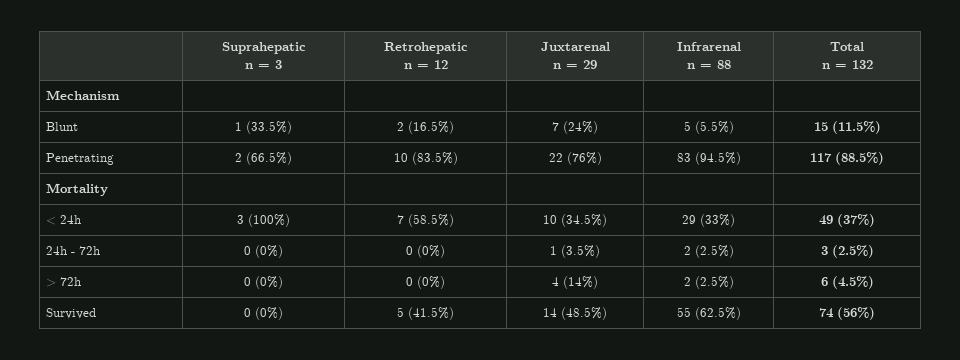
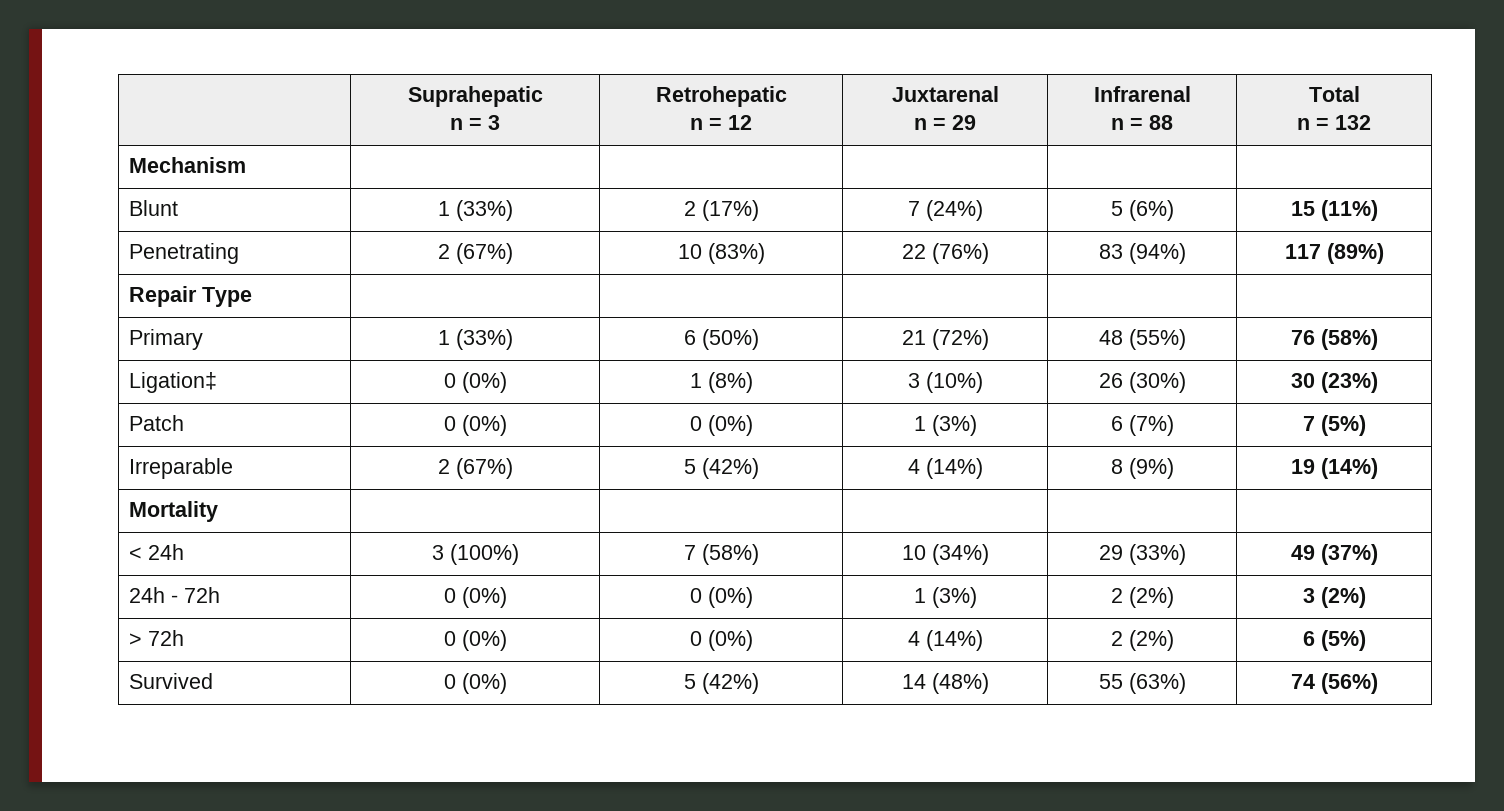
[246,121,292,134] [397,121,454,134] (33.5%) | 2 (16.5%) -> [455,200,513,221] [683,200,759,221] (33%) | 2 (17%)
[694,121,734,134] (5.5%) -> [1128,200,1174,221] (6%)
[831,121,881,134] (11.5%) -> [1320,200,1378,221] (11%)
[246,152,292,165] [393,152,458,165] (66.5%) | 10 (83.5%) -> [455,243,513,264] [677,243,765,264] (67%) | 10 (83%)
[694,152,741,165] (94.5%) -> [1128,243,1186,264] (94%)
[835,152,884,165] (88.5%) -> [1326,243,1384,264] [128,286,252,307] [128,329,203,350] [437,329,513,350] [683,329,759,350] [901,329,989,350] [1098,329,1186,350] [1290,329,1378,350] [128,372,217,393] [443,372,507,393] [689,372,753,393] [907,372,983,393] [1098,372,1186,393] [1290,372,1378,393] [128,415,184,431] [443,415,507,436] [689,415,753,436] [913,415,977,436] [1110,415,1174,436] [1302,415,1366,436] [128,458,233,479] [437,458,513,479] [683,458,759,479] [907,458,983,479] [1110,458,1174,479] [1290,458,1378,479] (89%) // Repair Type | | | | | // Primary | 1 (33%) | 6 (50%) | 21 (72%) | 48 (55%) | 76 (58%) // Ligation‡ | 0 (0%) | 1 (8%) | 3 (10%) | 26 (30%) | 30 (23%) // Patch | 0 (0%) | 0 (0%) | 1 (3%) | 6 (7%) | 7 (5%) // Irreparable | 2 (67%) | 5 (42%) | 4 (14%) | 8 (9%) | 19 (14%)
[408,214,454,227] [543,214,607,227] (58.5%) | 10 (34.5%) -> [701,544,759,565] [901,544,989,565] (58%) | 10 (34%)
[561,245,600,258] [683,245,734,258] [820,245,874,258] (3.5%) | 2 (2.5%) | 3 (2.5%) -> [931,587,977,608] [1110,587,1174,608] [1302,587,1366,608] (3%) | 2 (2%) | 3 (2%)
[694,276,734,289] [820,276,874,289] (2.5%) | 6 (4.5%) -> [1128,630,1174,651] [1302,630,1366,651] (2%) | 6 (5%)
[408,307,454,320] (41.5%) -> [701,673,759,694] (42%)
[561,307,607,320] (48.5%) -> [931,673,989,694] (48%)
[694,307,741,320] (62.5%) -> [1128,673,1186,694] (63%)

